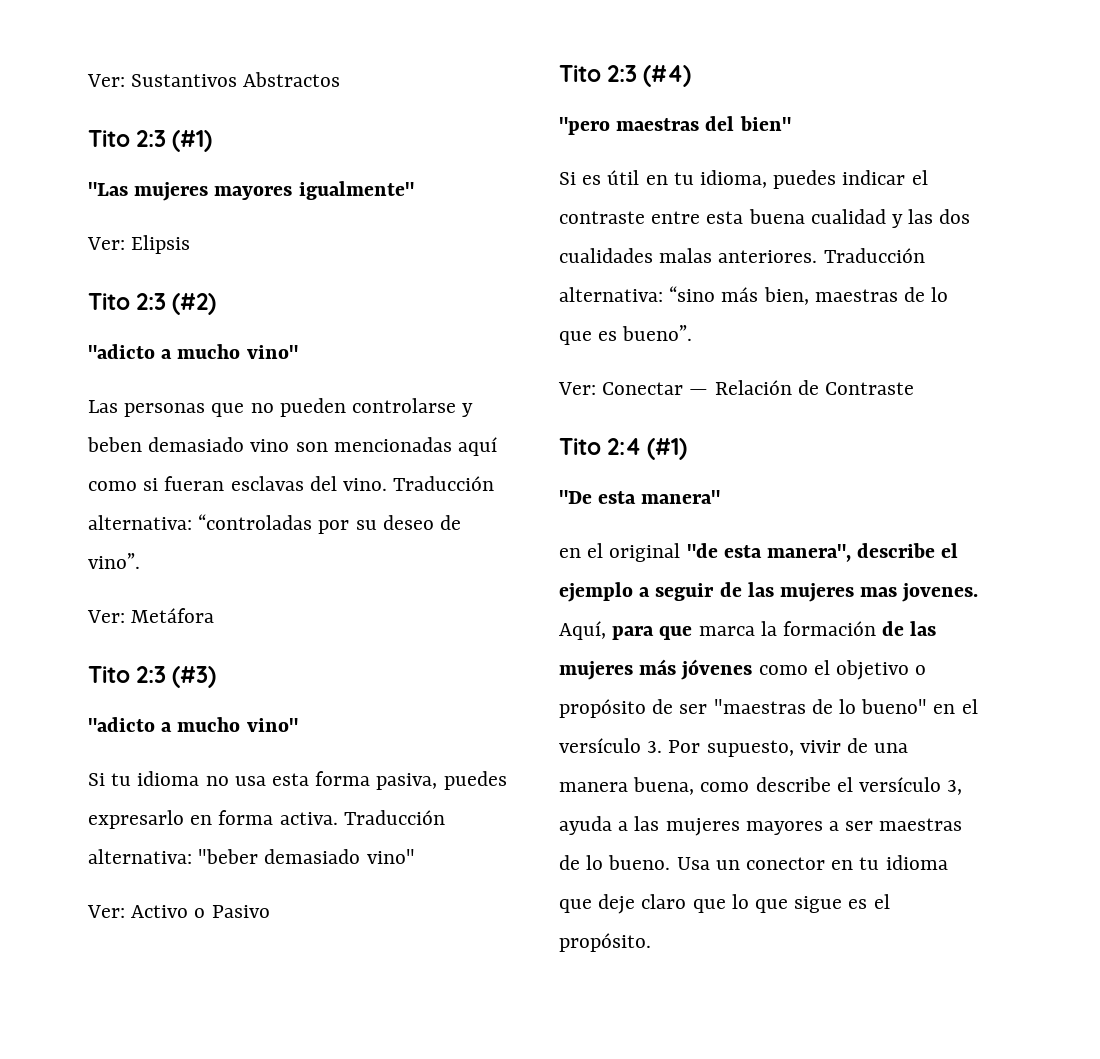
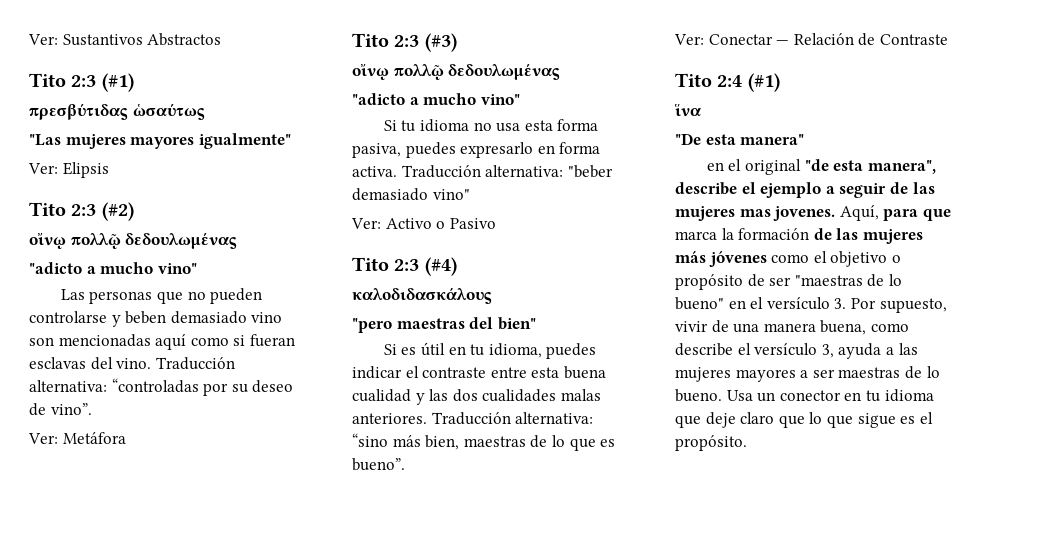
(213, 141) none -> [29,103,205,120] // πρεσβύτιδας ὡσαύτως
(217, 304) none -> [29,232,238,249] // οἴνῳ πολλῷ δεδουλωμένας
(217, 677) none -> [352,63,561,80] // οἴνῳ πολλῷ δεδουλωμένας
(692, 76) none -> [352,287,492,304] // καλοδιδασκάλους
(688, 449) none -> [674,103,701,117] // ἵνα

